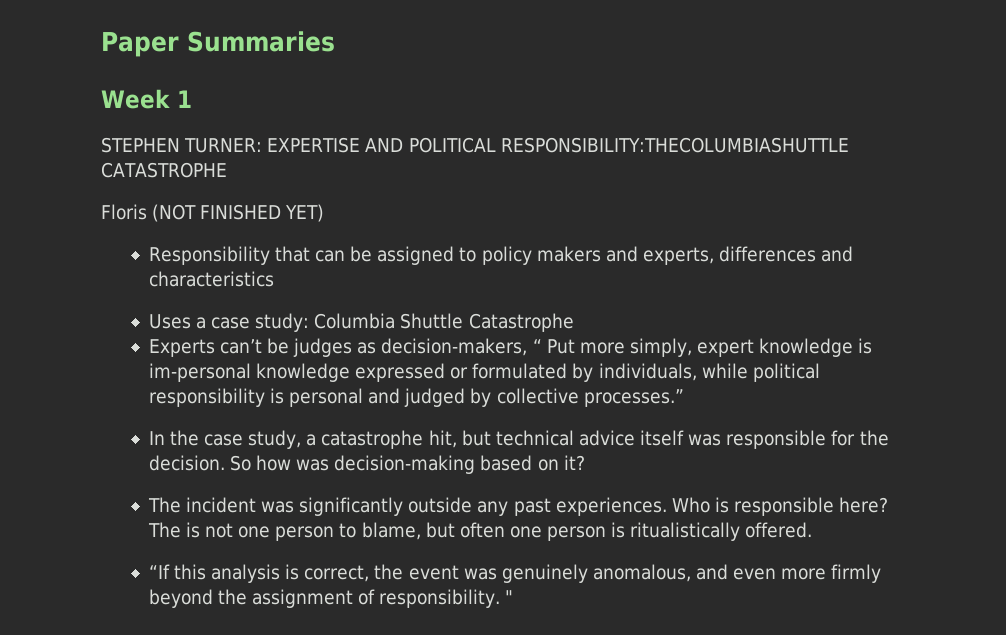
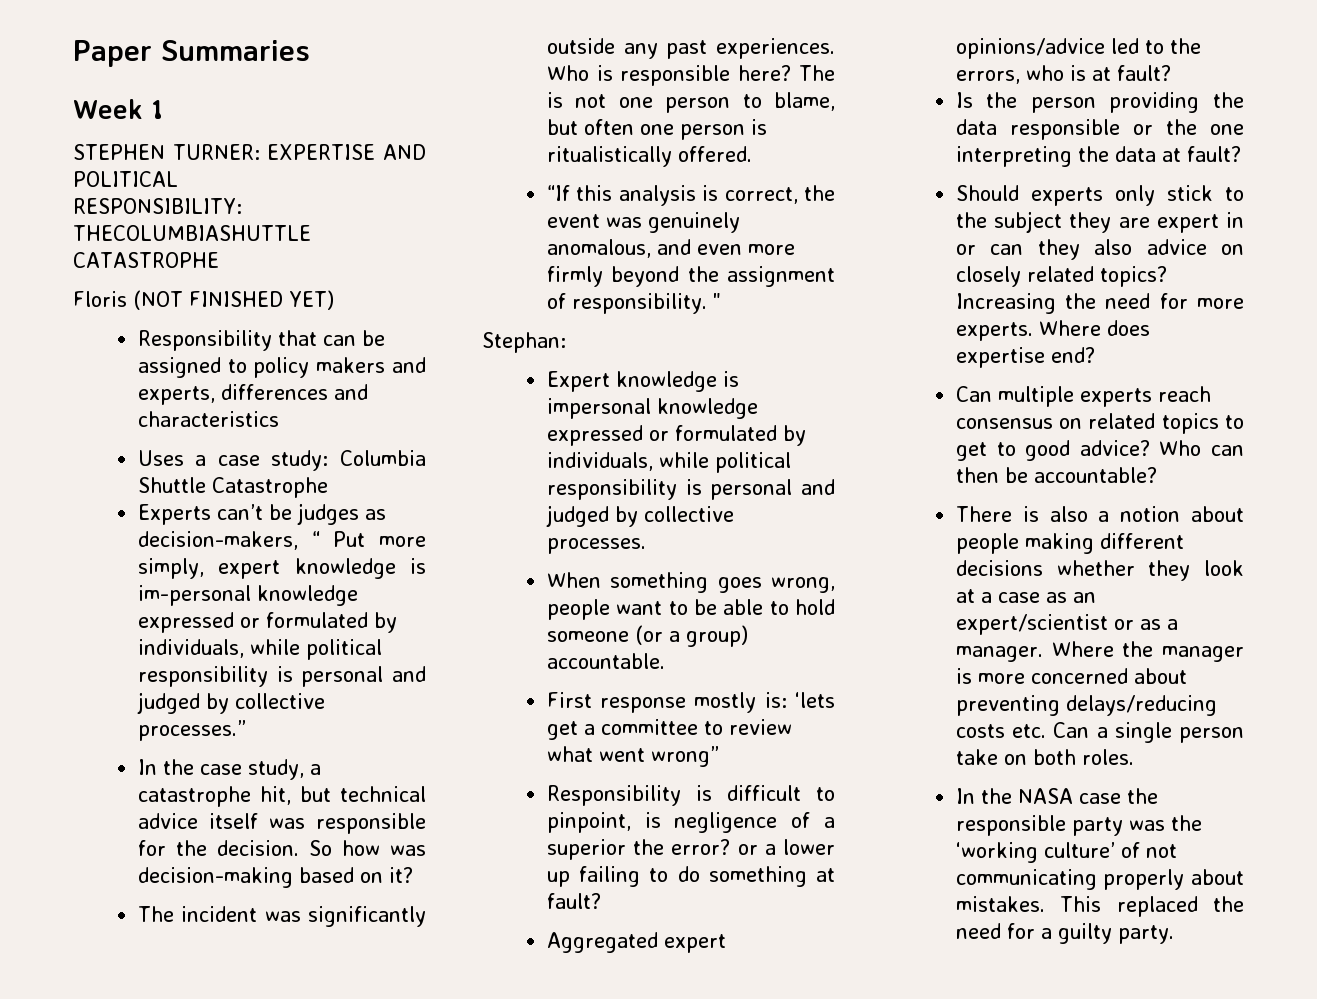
(514, 597) none -> [482,332,566,353] [546,371,739,392] [546,398,758,419] [546,425,806,446] [546,452,791,473] [546,479,835,500] [545,505,734,527] [546,538,646,554] [546,572,835,593] [546,599,835,620] [546,625,748,647] [546,653,665,669] [546,692,835,713] [546,719,792,740] [546,746,719,767] [546,785,835,806] [546,812,835,833] [546,839,835,860] [546,866,835,887] [546,893,601,909] [546,932,726,953] [955,38,1201,59] [955,65,1171,84] [955,92,1244,113] [955,119,1244,140] [955,146,1241,167] [955,185,1244,206] [955,211,1244,233] [955,239,1244,260] [955,266,1167,287] [955,293,1244,314] [955,320,1150,341] [955,347,1095,368] [955,386,1211,407] [955,413,1244,434] [955,440,1244,461] [955,467,1157,483] [955,506,1244,522] [955,533,1184,554] [955,560,1244,581] [955,589,1096,603] [955,614,1178,635] [955,641,1244,662] [955,668,1187,684] [955,695,1217,716] [955,722,1244,743] [955,749,1134,765] [955,788,1158,804] [955,815,1202,836] [955,842,1177,863] [955,869,1244,890] [955,896,1244,917] [955,923,1174,944] // Stephan: // Expert knowledge is impersonal knowledge expressed or formulated by individuals, while political responsibility is personal and judged by collective processes. // When something goes wrong, people want to be able to hold someone (or a group) accountable. // First response mostly is: ‘lets get a committee to review what went wrong” // Responsibility is difficult to pinpoint, is negligence of a superior the error? or a lower up failing to do something at fault? // Aggregated expert opinions/advice led to the errors, who is at fault? // Is the person providing the data responsible or the one interpreting the data at fault? // Should experts only stick to the subject they are expert in or can they also advice on closely related topics? Increasing the need for more experts. Where does expertise end? // Can multiple experts reach consensus on related topics to get to good advice? Who can then be accountable? // There is also a notion about people making different decisions whether they look at a case as an expert/scientist or as a manager. Where the manager is more concerned about preventing delays/reducing costs etc. Can a single person take on both roles. // In the NASA case the responsible party was the ‘working culture’ of not communicating properly about mistakes. This replaced the need for a guilty party.

